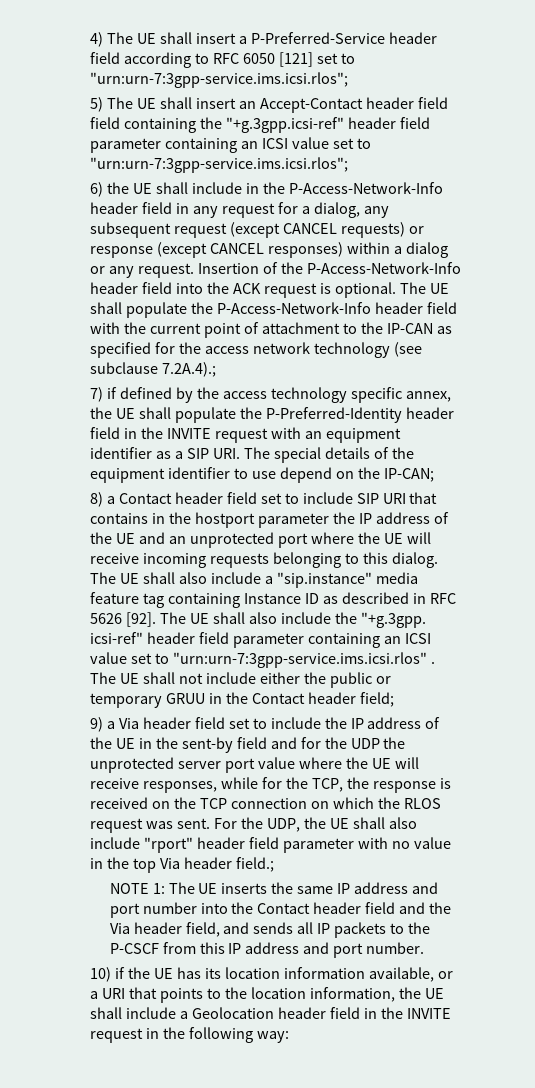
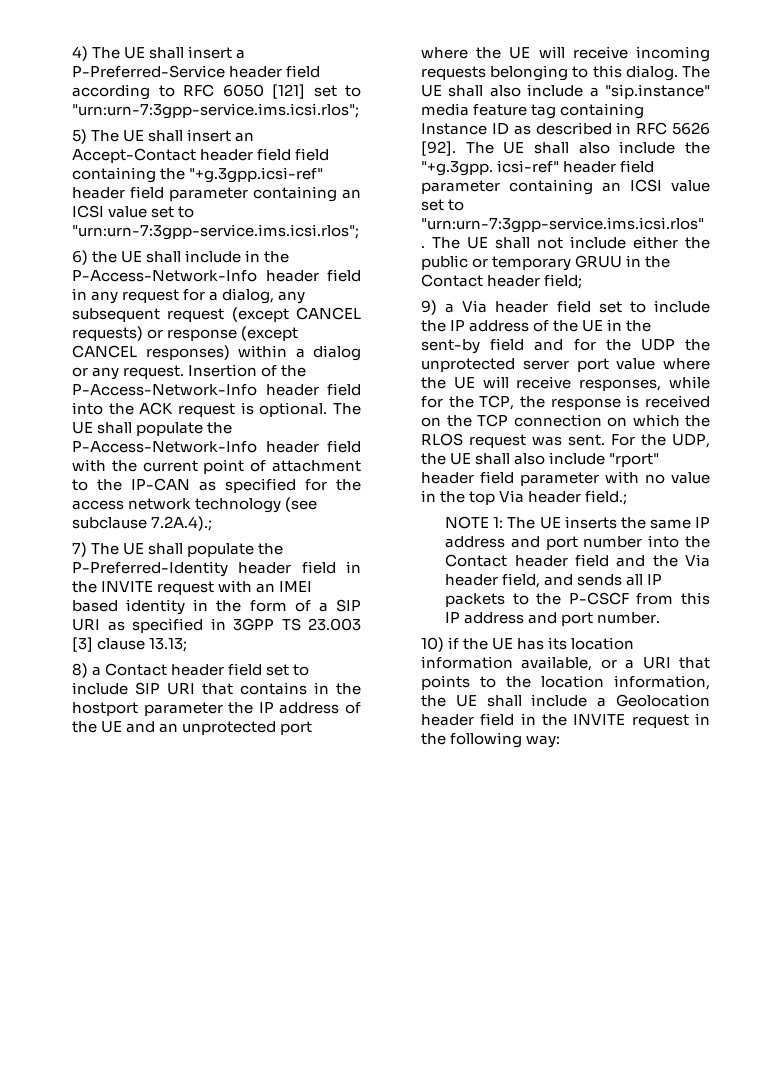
[107,387,451,403] [90,407,113,419] if defined by the access technology specific annex, the -> [91,543,120,555] The
[325,428,401,443] [90,447,414,463] [90,467,434,483] equipment identifier as a SIP URI. The special details of the equipment identifier to use depend on the IP-CAN; -> [279,581,313,592] [72,599,361,615] [72,618,361,633] [72,637,188,652] IMEI based identity in the form of a SIP URI as specified in 3GPP TS 23.003 [3] clause 13.13;

